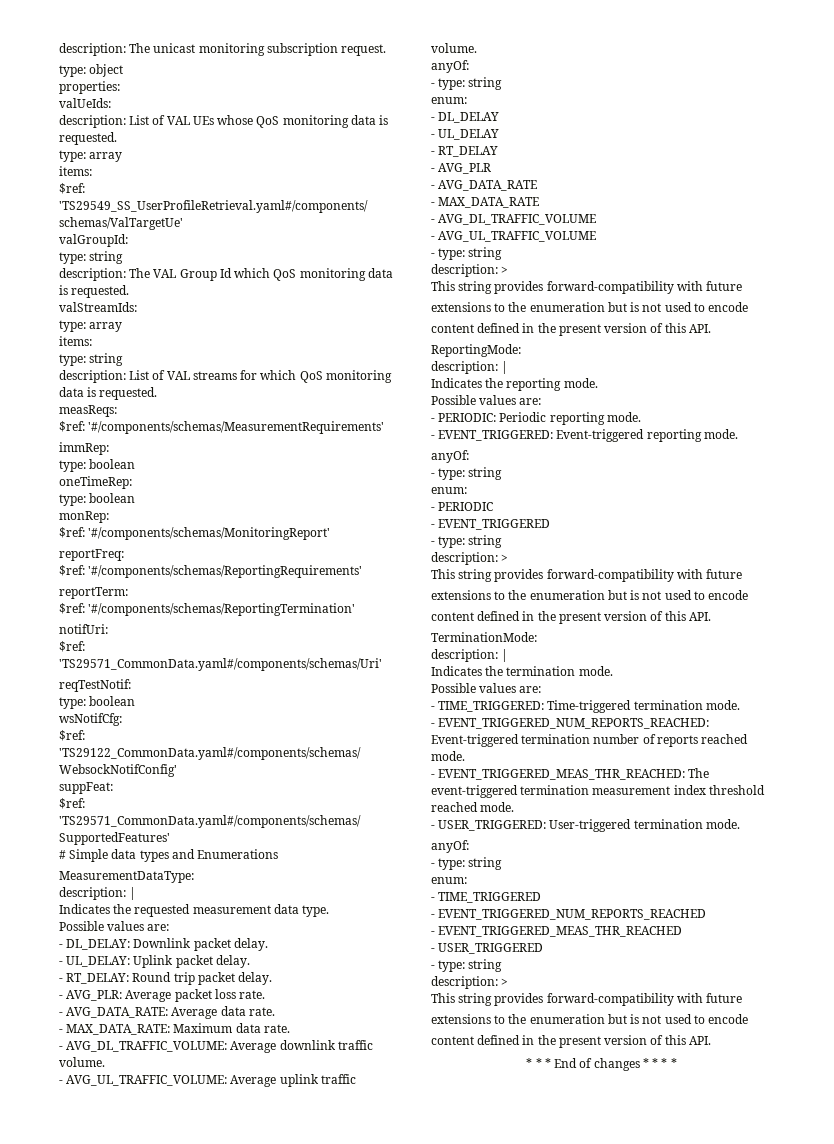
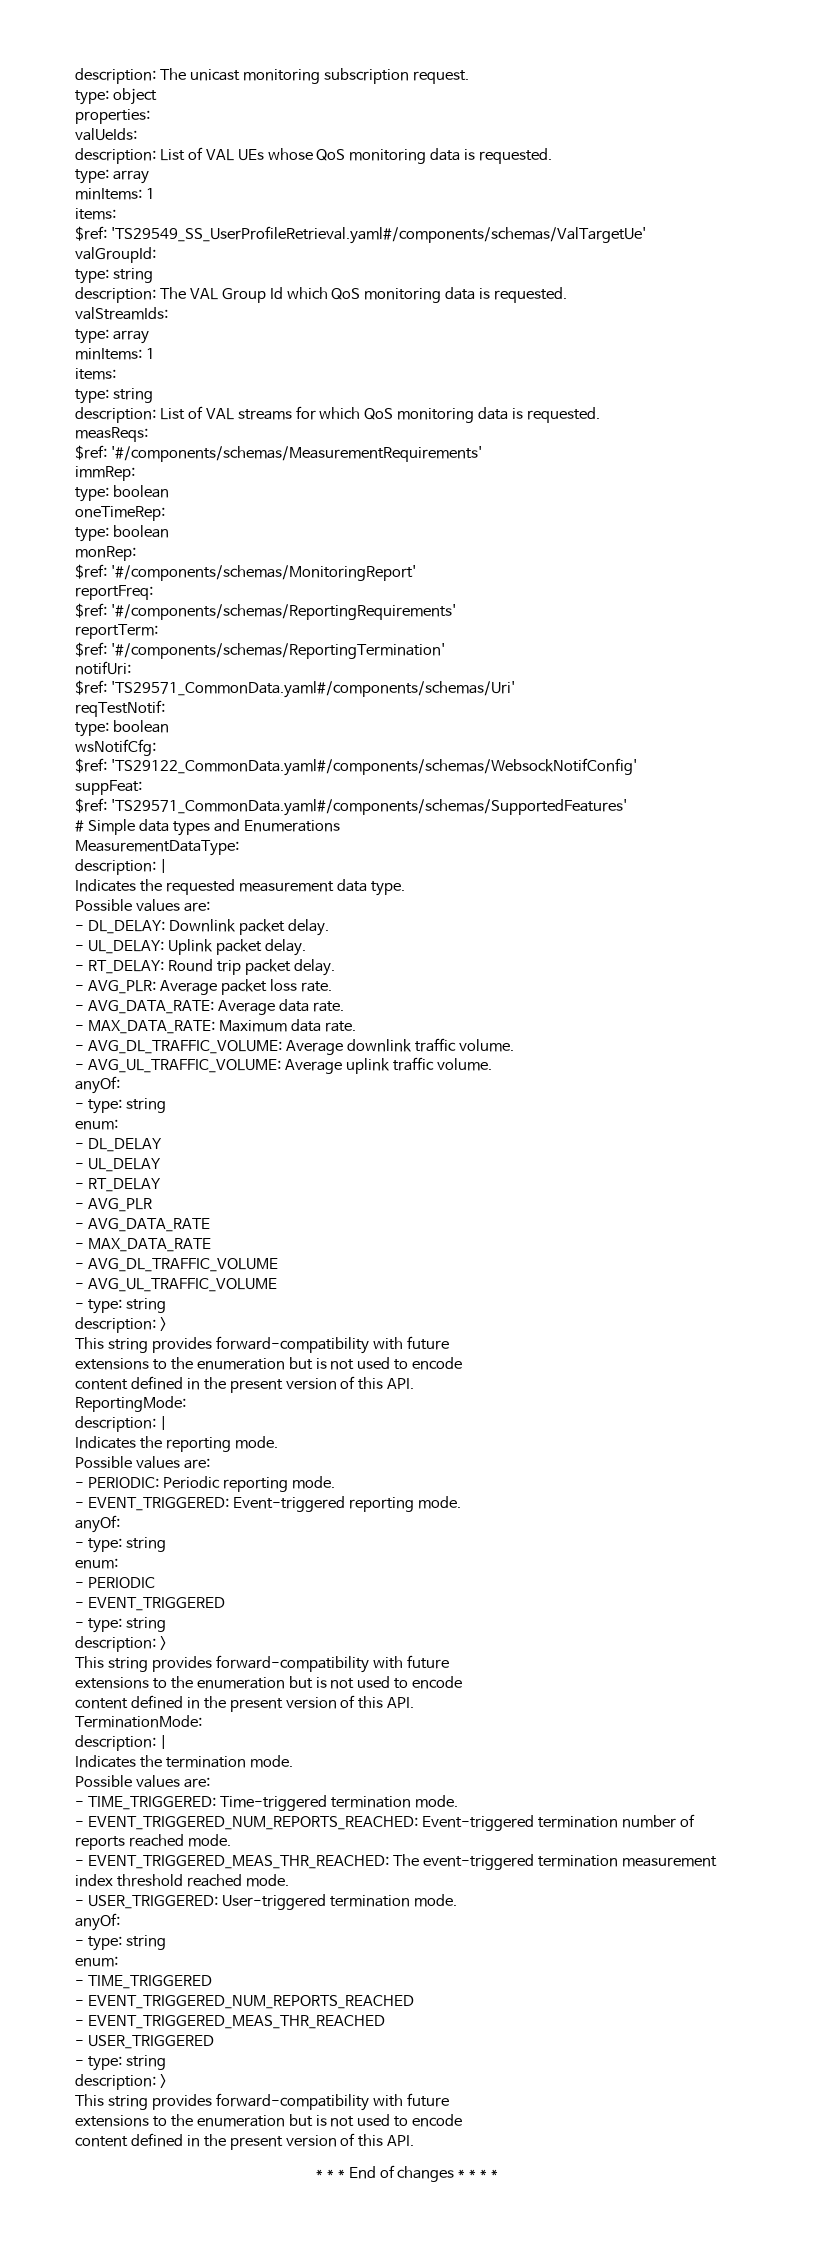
(123, 157) none -> [75,188,155,200] // minItems: 1
(123, 327) none -> [75,348,155,360] // minItems: 1

